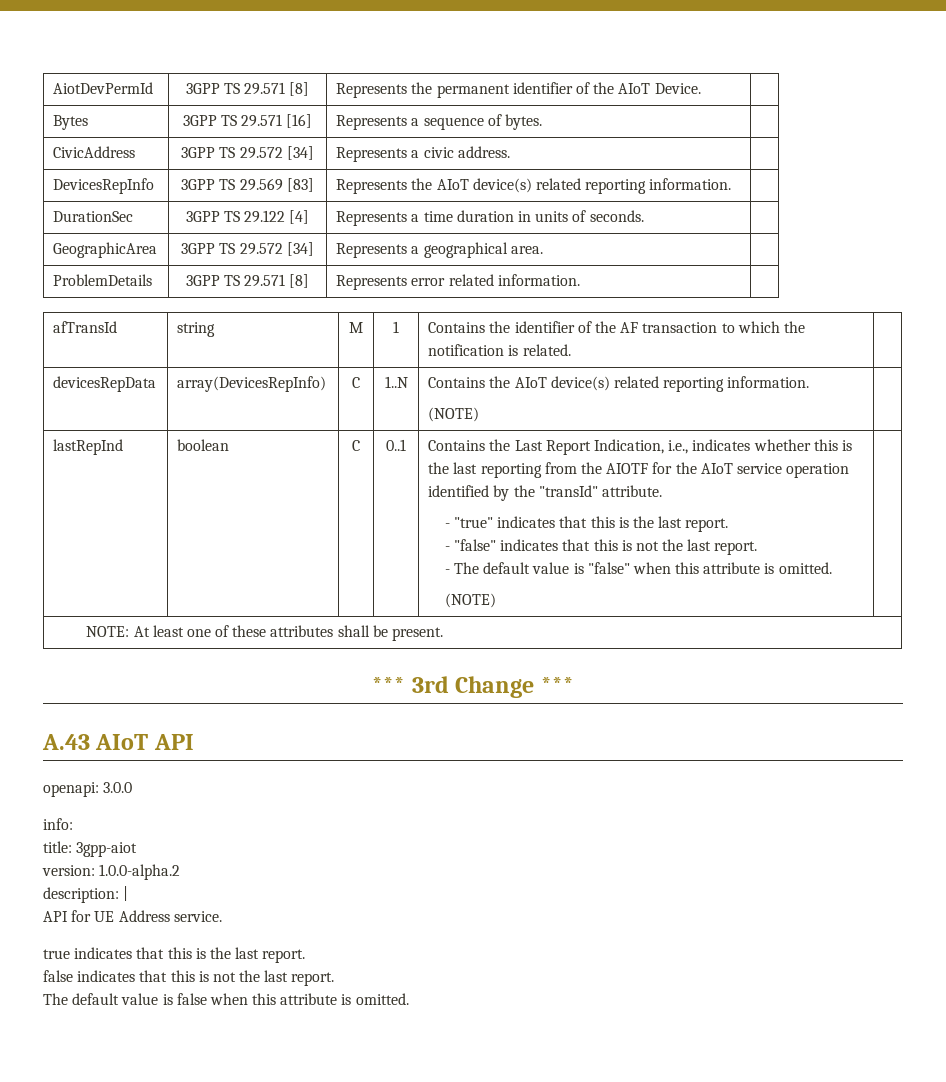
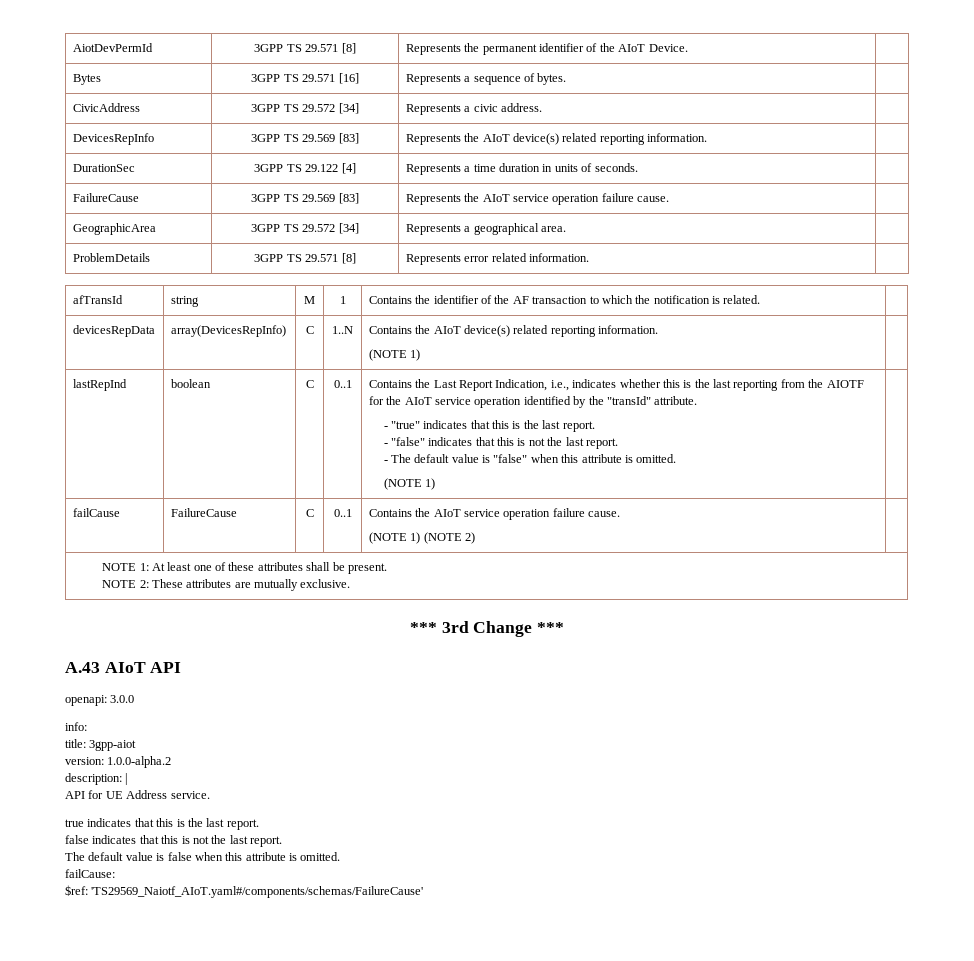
(644, 216) none -> [72,193,139,202] [251,193,359,204] [405,193,670,205] // FailureCause | 3GPP TS 29.569 [83] | Represents the AIoT service operation failure cause. |
[428,407,480,422] (NOTE) -> [368,349,421,361] (NOTE 1)
[444,593,496,608] [86,626,130,637] (NOTE) | // NOTE: -> [383,478,435,490] [72,508,120,517] [170,508,237,517] [305,509,314,517] [333,509,352,517] [368,508,621,520] [368,532,476,544] [102,563,149,571] (NOTE 1) | // failCause | FailureCause | C | 0..1 | Contains the AIoT service operation failure cause. // (NOTE 1) (NOTE 2) | // NOTE 1:
(444, 634) none -> [102,579,351,591] // NOTE 2: These attributes are mutually exclusive.
(409, 999) none -> [65,869,115,878] [65,885,424,898] // failCause: // $ref: 'TS29569_Naiotf_AIoT.yaml#/components/schemas/FailureCause'

